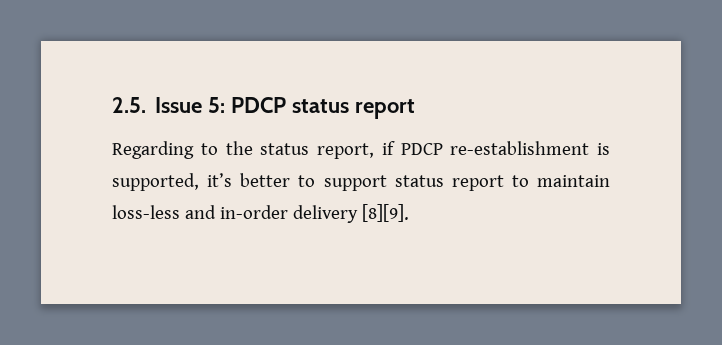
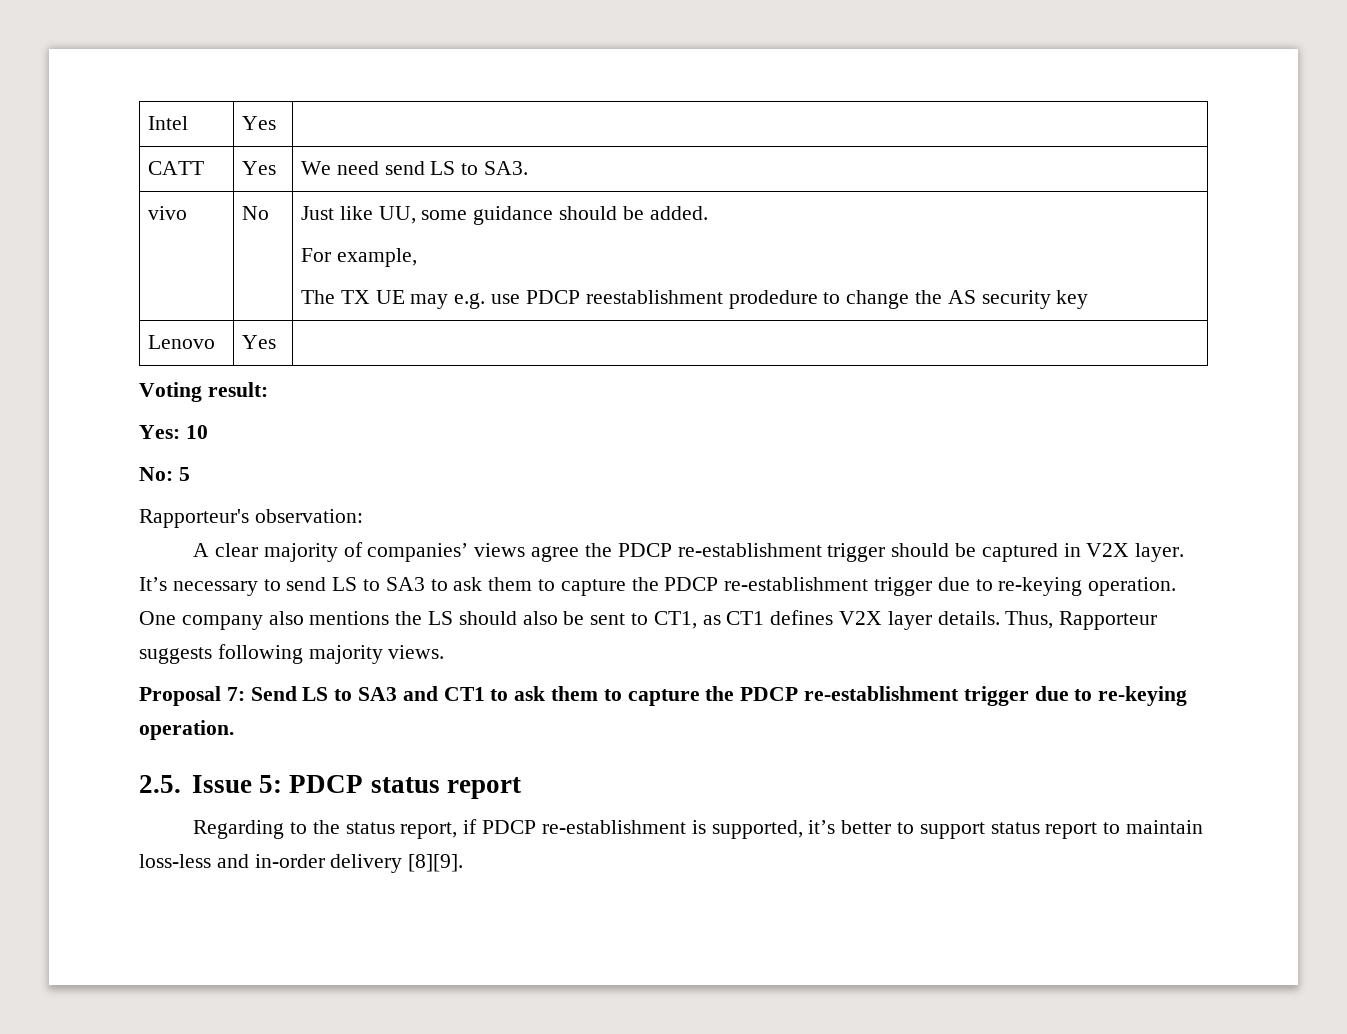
(112, 105) none -> [148,116,189,130] [242,116,277,130] [148,161,205,175] [242,161,277,175] [301,161,529,175] [148,206,188,220] [242,206,270,220] [301,206,708,225] [301,248,417,267] [301,290,1089,309] [148,335,216,349] [242,335,277,349] [139,382,268,402] [139,425,208,439] [139,467,190,481] [139,509,363,528] [193,542,1185,562] [139,577,1177,596] [139,610,1158,630] [139,644,445,664] [139,686,1188,706] [139,720,234,740] Intel | Yes | // CATT | Yes | We need send LS to SA3. // vivo | No | Just like UU, some guidance should be added. // For example, // The TX UE may e.g. use PDCP reestablishment prodedure to change the AS security key // Lenovo | Yes | // Voting result: // Yes: 10 // No: 5 // Rapporteur's observation: // A clear majority of companies’ views agree the PDCP re-establishment trigger should be captured in V2X layer. It’s necessary to send LS to SA3 to ask them to capture the PDCP re-establishment trigger due to re-keying operation. One company also mentions the LS should also be sent to CT1, as CT1 defines V2X layer details. Thus, Rapporteur suggests following majority views. // Proposal 7: Send LS to SA3 and CT1 to ask them to capture the PDCP re-establishment trigger due to re-keying operation. //

